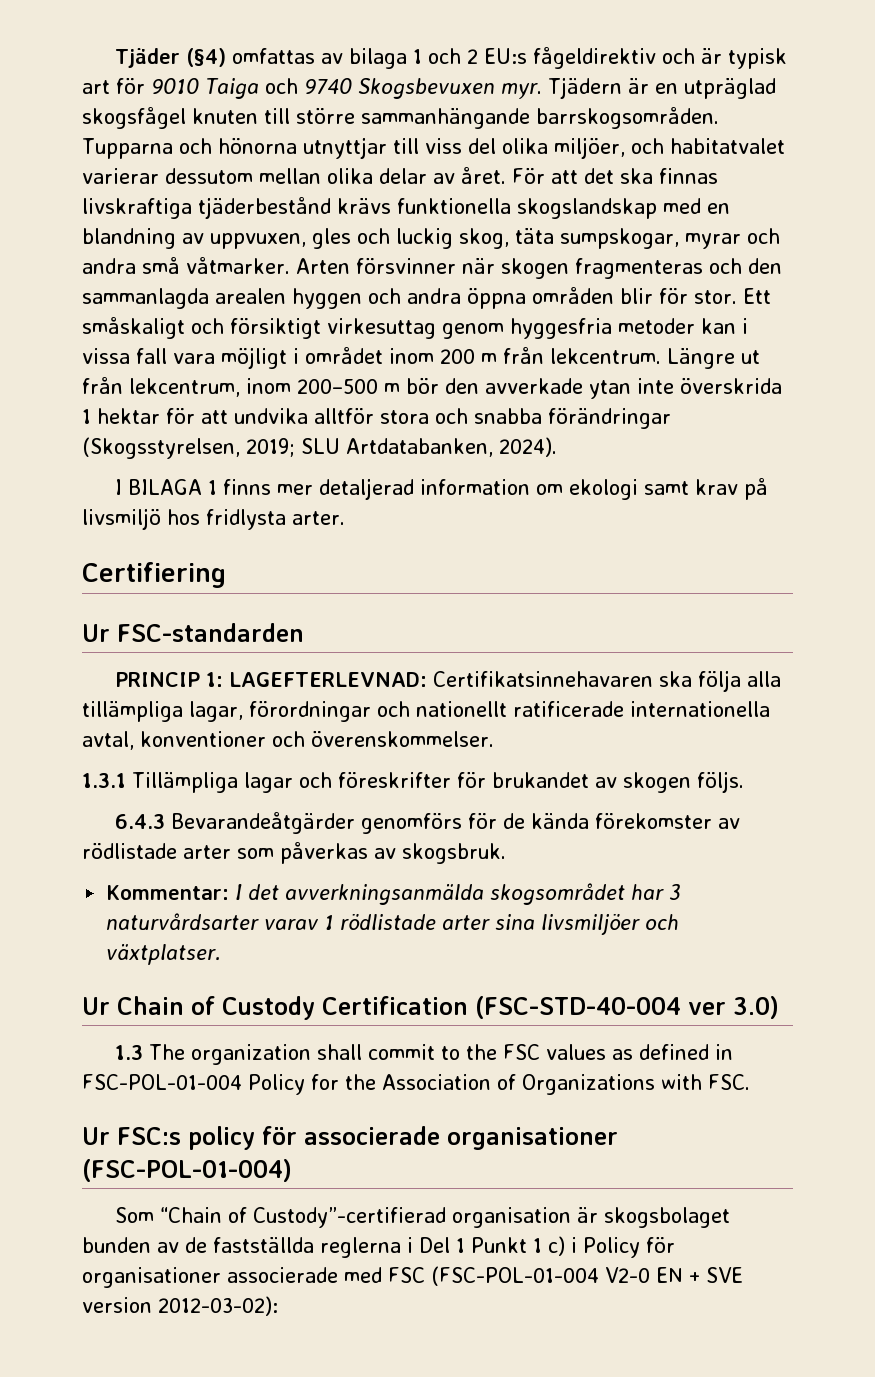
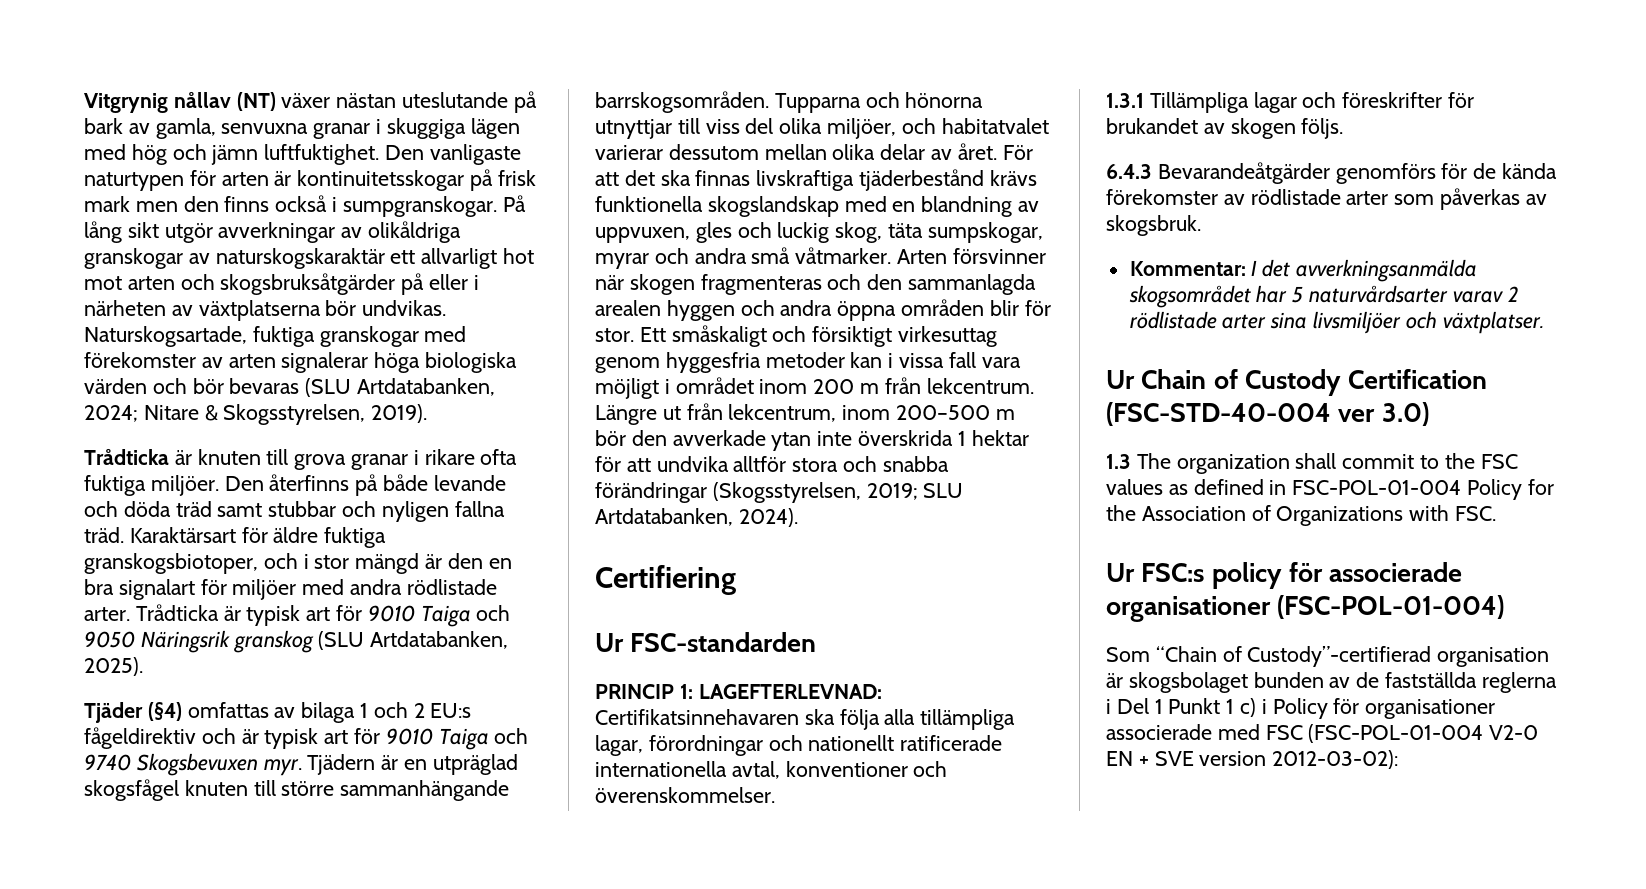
(115, 58) none -> [84,91,537,113] [84,118,520,139] [84,144,521,165] [84,169,536,191] [84,195,526,217] [84,221,462,243] [84,248,535,269] [84,273,479,295] [84,300,447,321] [84,326,467,347] [84,352,518,373] [84,378,496,397] [84,404,428,425] [84,448,518,470] [84,474,506,496] [84,501,505,522] [84,527,387,548] [84,553,512,574] [84,579,497,600] [84,604,511,627] [84,630,509,653] [84,657,143,676] Vitgrynig nållav (NT) växer nästan uteslutande på bark av gamla, senvuxna granar i skuggiga lägen med hög och jämn luftfuktighet. Den vanligaste naturtypen för arten är kontinuitetsskogar på frisk mark men den finns också i sumpgranskogar. På lång sikt utgör avverkningar av olikåldriga granskogar av naturskogskaraktär ett allvarligt hot mot arten och skogsbruksåtgärder på eller i närheten av växtplatserna bör undvikas. Naturskogsartade, fuktiga granskogar med förekomster av arten signalerar höga biologiska värden och bör bevaras (SLU Artdatabanken, 2024; Nitare & Skogsstyrelsen, 2019). // Trådticka är knuten till grova granar i rikare ofta fuktiga miljöer. Den återfinns på både levande och döda träd samt stubbar och nyligen fallna träd. Karaktärsart för äldre fuktiga granskogsbiotoper, och i stor mängd är den en bra signalart för miljöer med andra rödlistade arter. Trådticka är typisk art för 9010 Taiga och 9050 Näringsrik granskog (SLU Artdatabanken, 2025). //
[115,478,769,500] [82,508,345,530] // I BILAGA 1 finns mer detaljerad information om ekologi samt krav på livsmiljö hos fridlysta arter. -> (798, 517) none
[669,884,682,900] 3 -> [1292,286,1304,303] 5
[324,915,335,930] 1 -> [1507,286,1519,302] 2

